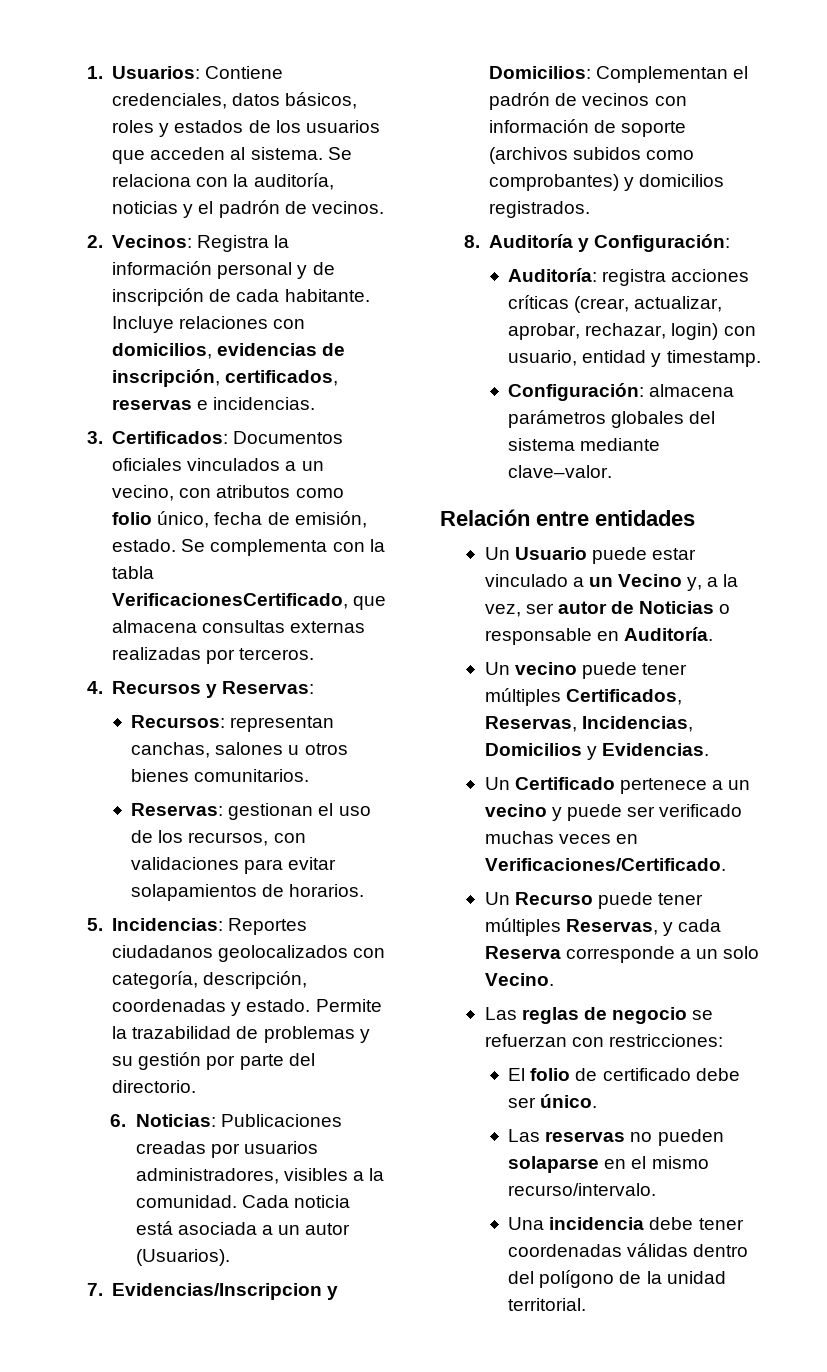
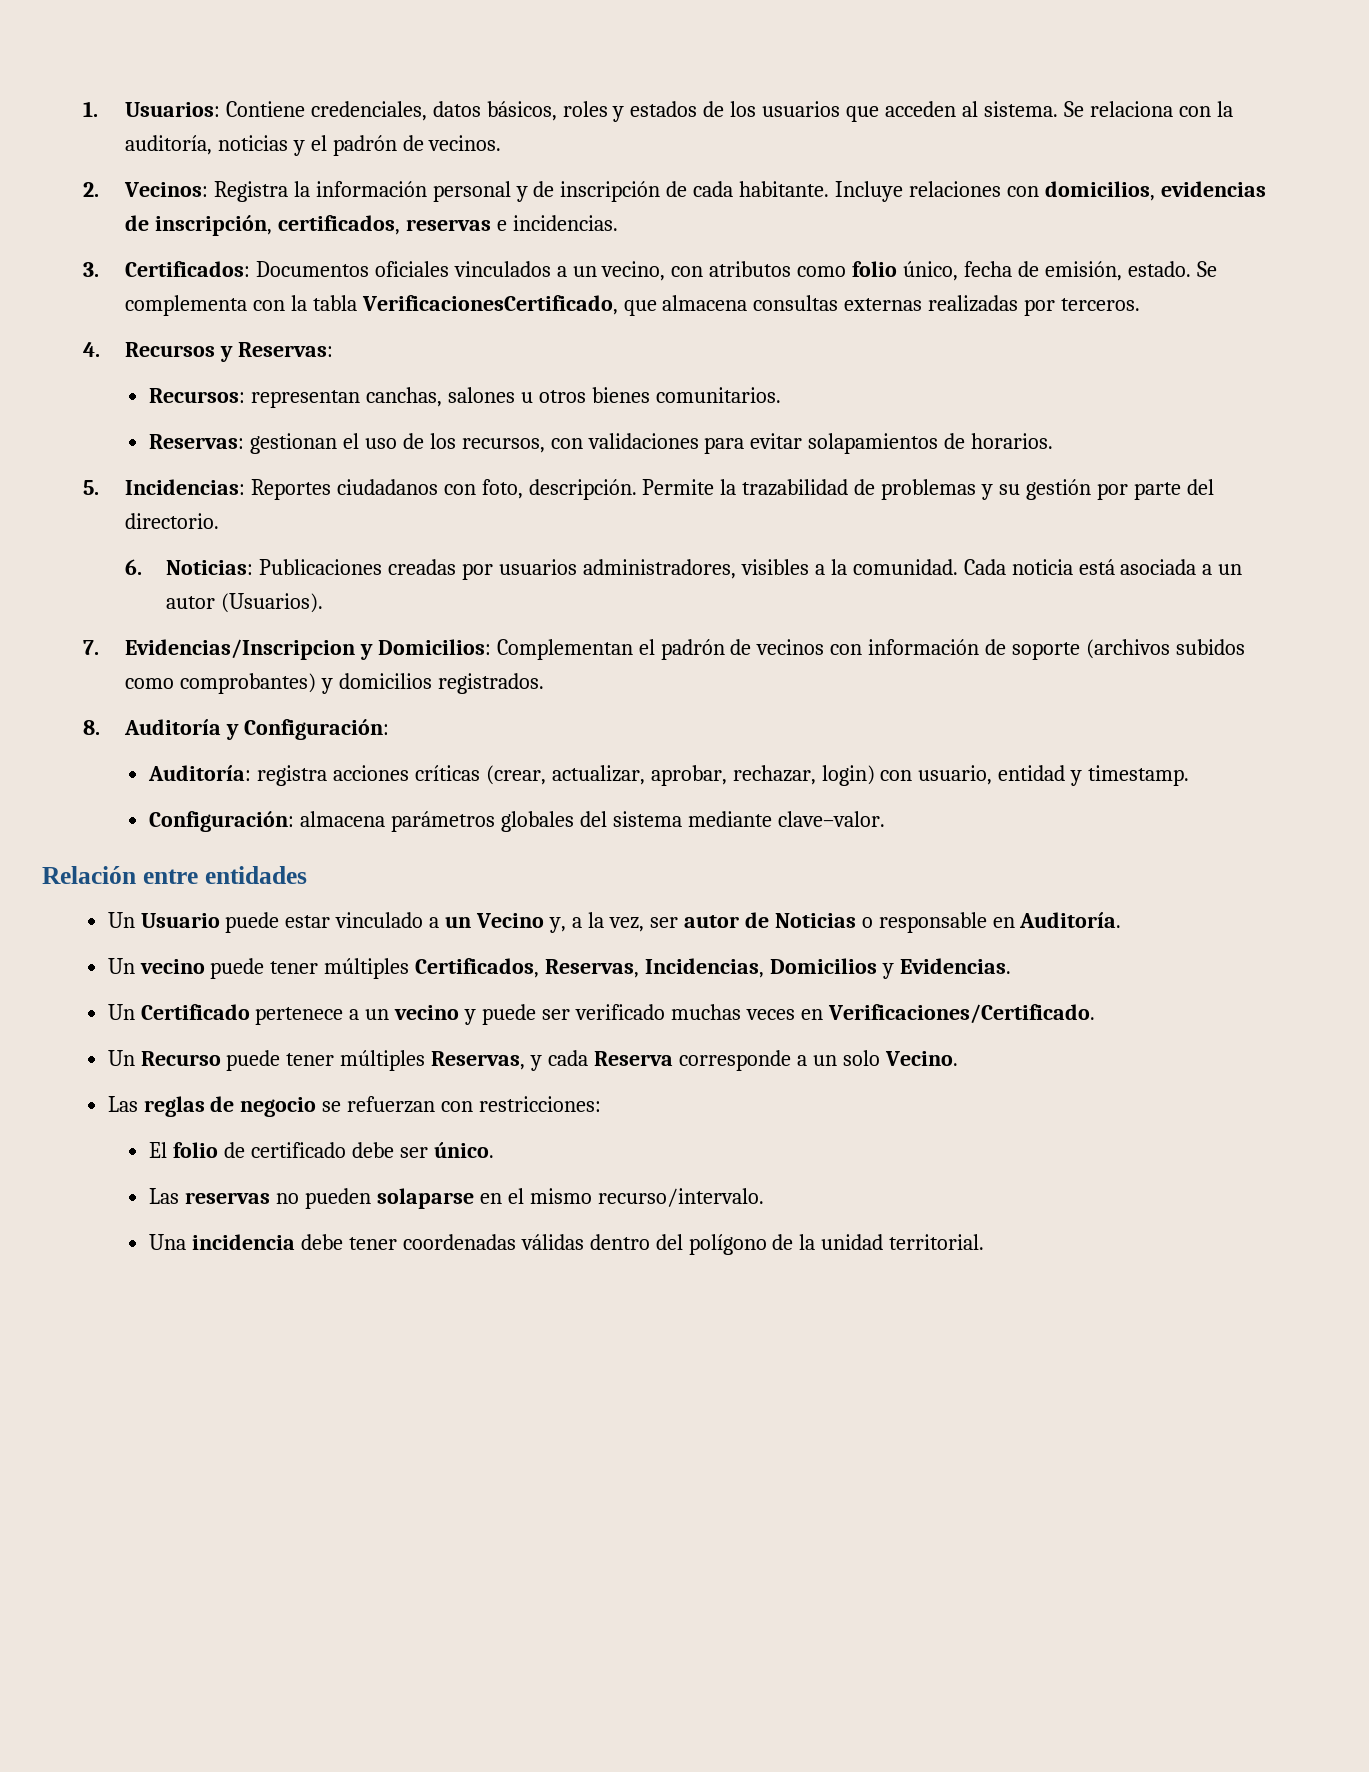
[218,945,386,962] [112,971,308,989] [112,999,311,1016] geolocalizados con categoría, descripción, coordenadas y estado. -> [443,479,637,500] con foto, descripción.

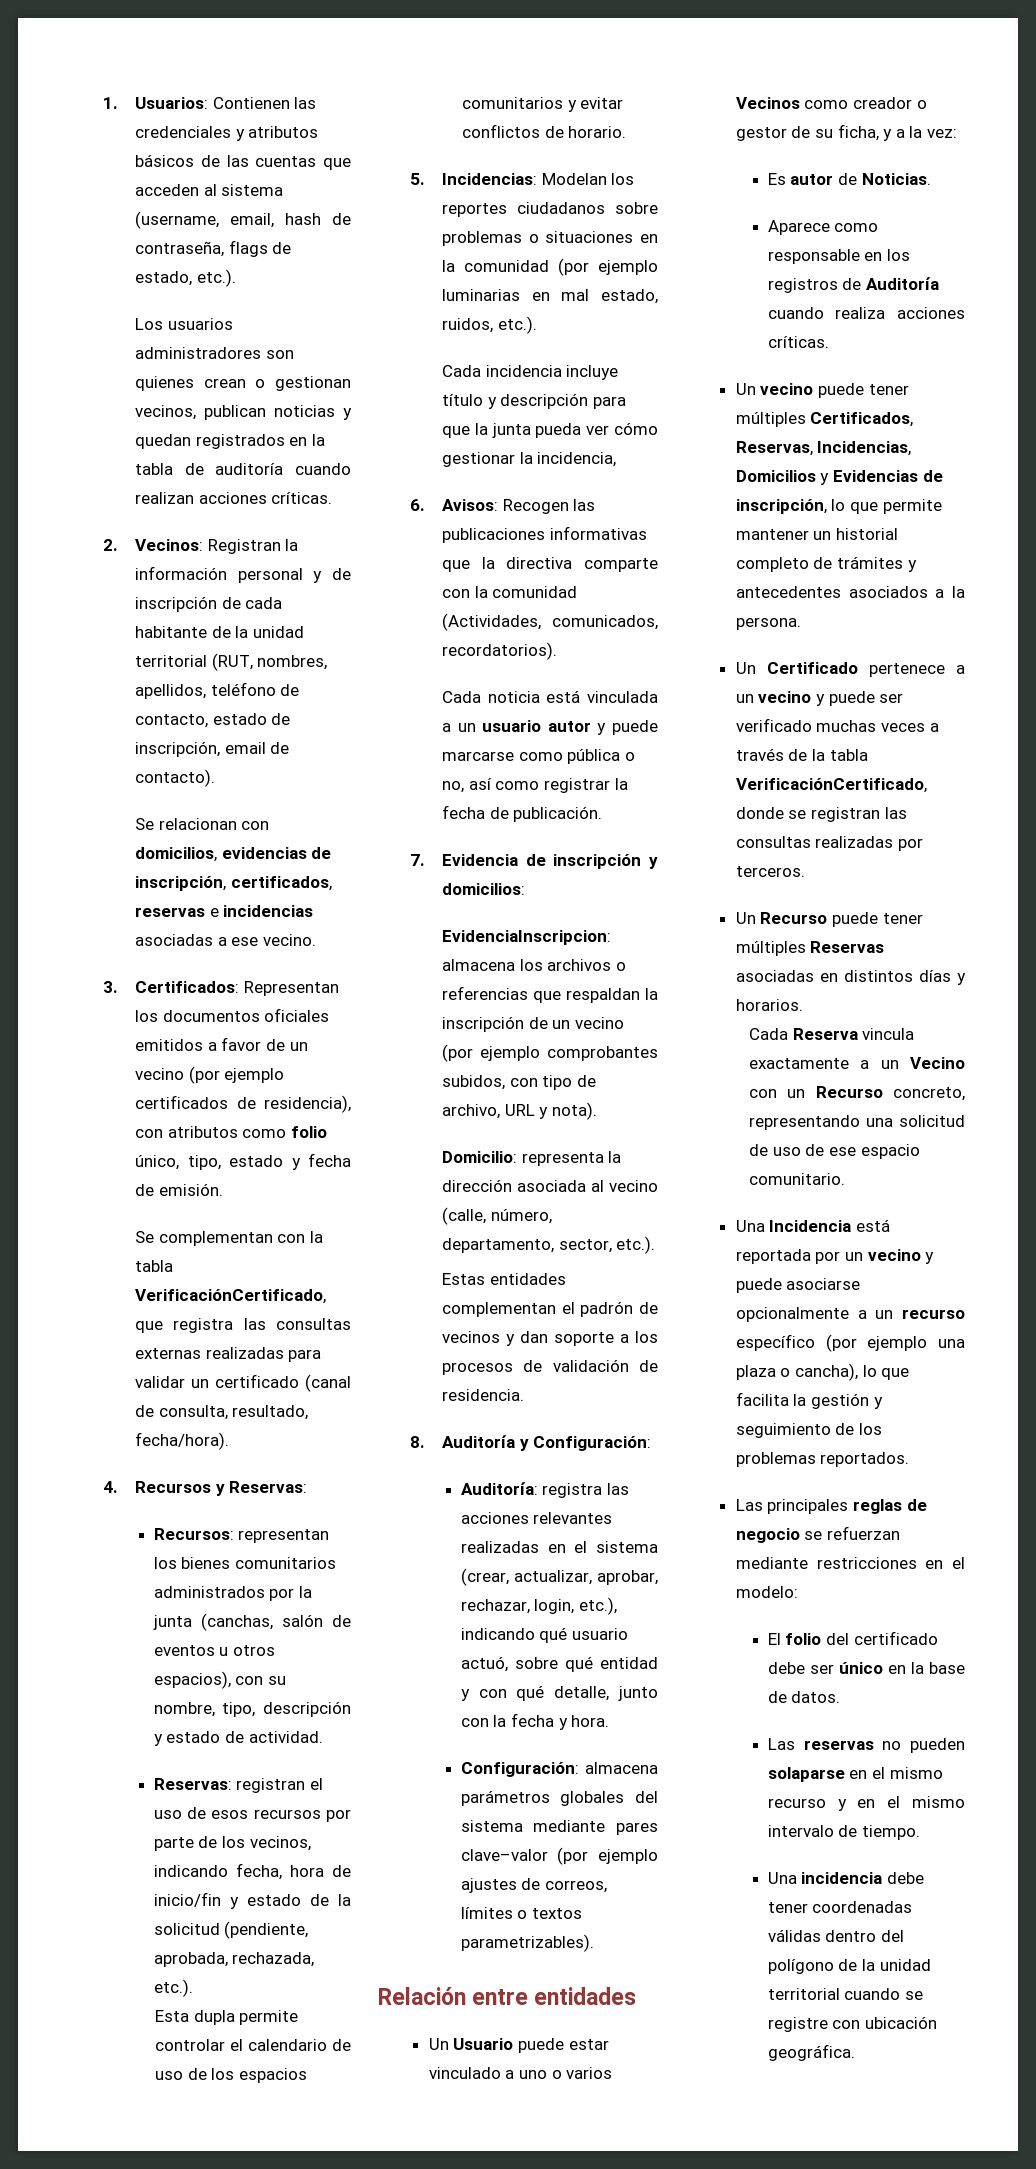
[225,101,1233,122] [124,135,502,156] Contiene credenciales, datos básicos, roles y estados de los usuarios que acceden al sistema. Se relaciona con la auditoría, noticias y el padrón de vecinos. -> [212,97,317,109] [135,126,319,141] [135,154,351,170] [135,184,284,196] [135,211,351,229] [135,240,292,257] [135,269,236,287] [135,318,233,330] [135,347,294,359] [135,376,351,391] [135,405,352,420] [135,434,325,449] [135,463,351,475] [135,492,333,504] Contienen las credenciales y atributos básicos de las cuentas que acceden al sistema (username, email, hash de contraseña, flags de estado, etc.). // Los usuarios administradores son quienes crean o gestionan vecinos, publican noticias y quedan registrados en la tabla de auditoría cuando realizan acciones críticas.
[213,181,288,202] Registra -> [207,539,281,554] Registran
[739,181,1002,202] habitante. Incluye relaciones -> [135,626,304,638] [135,653,328,671] [135,682,300,699] [135,713,291,728] [135,741,290,757] [135,769,216,787] [135,818,237,830] habitante de la unidad territorial (RUT, nombres, apellidos, teléfono de contacto, estado de inscripción, email de contacto). // Se relacionan
[512,215,618,231] [83,261,666,281] incidencias. // 3. Certificados: Documentos oficiales vinculados a un vecino, -> [223,905,314,917] [135,934,316,946] [103,981,339,996] [135,1008,330,1022] [135,1037,308,1051] [135,1066,285,1084] [135,1095,351,1113] incidencias asociadas a ese vecino. // 3. Certificados: Representan los documentos oficiales emitidos a favor de un vecino (por ejemplo certificados de residencia),
[964,261,1217,281] [124,295,1141,316] fecha de emisión, estado. Se complementa con la tabla VerificacionesCertificado, que almacena consultas externas realizadas por terceros. -> [187,1153,351,1170] [135,1183,223,1196] [135,1231,323,1246] [135,1260,174,1272] [135,1289,327,1304] [135,1318,351,1333] [135,1347,322,1362] [135,1374,351,1392] [135,1405,309,1420] [135,1432,230,1450] tipo, estado y fecha de emisión. // Se complementan con la tabla VerificaciónCertificado, que registra las consultas externas realizadas para validar un certificado (canal de consulta, resultado, fecha/hora).
[365,387,781,407] [149,433,337,454] canchas, salones u otros bienes comunitarios. // Reservas: gestionan -> [153,1557,337,1569] [153,1586,313,1601] [152,1613,351,1631] [153,1645,276,1656] [153,1671,287,1689] [153,1701,351,1717] [153,1731,323,1746] [153,1778,306,1793] los bienes comunitarios administrados por la junta (canchas, salón de eventos u otros espacios), con su nombre, tipo, descripción y estado de actividad. // Reservas: registran
[429,433,1054,454] [83,479,1214,500] [124,513,219,529] [124,559,958,580] los recursos, con validaciones para evitar solapamientos de horarios. // 5. Incidencias: Reportes ciudadanos con foto, descripción. Permite la trazabilidad de problemas y su gestión por parte del directorio. // 6. Noticias: Publicaciones creadas por usuarios administradores, visibles a la comunidad. -> [211,1809,351,1822] [153,1836,311,1851] [153,1863,351,1880] [153,1892,351,1909] [153,1921,309,1939] [153,1952,315,1967] [153,1979,193,1997] [155,2010,299,2025] [155,2039,351,2051] [155,2068,307,2083] [462,97,624,112] [462,124,627,138] [410,173,635,185] [442,202,658,217] [442,231,658,246] [442,258,658,276] [442,289,658,304] [442,316,537,334] [442,365,619,380] [442,393,626,409] [442,422,658,438] [442,452,617,467] [410,499,596,514] [442,526,647,543] [442,557,658,572] [442,586,578,598] [442,613,658,631] [442,642,558,660] esos recursos por parte de los vecinos, indicando fecha, hora de inicio/fin y estado de la solicitud (pendiente, aprobada, rechazada, etc.). // Esta dupla permite controlar el calendario de uso de los espacios comunitarios y evitar conflictos de horario. // 5. Incidencias: Modelan los reportes ciudadanos sobre problemas o situaciones en la comunidad (por ejemplo luminarias en mal estado, ruidos, etc.). // Cada incidencia incluye título y descripción para que la junta pueda ver cómo gestionar la incidencia, // 6. Avisos: Recogen las publicaciones informativas que la directiva comparte con la comunidad (Actividades, comunicados, recordatorios). //
[1120,559,1243,575] [166,593,324,613] [83,639,1246,660] [124,673,544,694] asociada a un autor (Usuarios). // 7. Evidencias/Inscripcion y Domicilios: Complementan el padrón de vecinos con información de soporte (archivos subidos como comprobantes) y domicilios registrados. -> [587,691,658,703] [442,720,658,735] [442,749,635,764] [442,778,628,793] [442,805,603,822] [410,854,658,869] [442,883,526,895] [442,930,612,945] [442,959,626,971] [442,986,658,1003] [442,1016,624,1032] [442,1044,658,1062] [442,1075,596,1090] [442,1102,597,1120] [442,1151,622,1166] [442,1179,658,1192] [442,1207,552,1225] [442,1236,656,1254] [442,1273,566,1285] [442,1301,658,1317] [442,1331,658,1346] [442,1359,658,1375] [442,1389,525,1401] vinculada a un usuario autor y puede marcarse como pública o no, así como registrar la fecha de publicación. // 7. Evidencia de inscripción y domicilios: // EvidenciaInscripcion: almacena los archivos o referencias que respaldan la inscripción de un vecino (por ejemplo comprobantes subidos, con tipo de archivo, URL y nota). // Domicilio: representa la dirección asociada al vecino (calle, número, departamento, sector, etc.). // Estas entidades complementan el padrón de vecinos y dan soporte a los procesos de validación de residencia.
[332,765,1190,786] acciones críticas (crear, actualizar, aprobar, rechazar, login) con usuario, entidad y timestamp. -> [607,1483,630,1495] [460,1512,613,1524] [460,1541,658,1553] [460,1568,658,1586] [460,1597,618,1615] [460,1627,629,1643] [460,1656,658,1672] [460,1685,658,1701] [460,1713,610,1730] las acciones relevantes realizadas en el sistema (crear, actualizar, aprobar, rechazar, login, etc.), indicando qué usuario actuó, sobre qué entidad y con qué detalle, junto con la fecha y hora.
[777,811,885,827] clave–valor. -> [616,1822,658,1835] [460,1847,658,1865] [460,1878,608,1893] [460,1907,583,1919] [460,1934,594,1952] pares clave–valor (por ejemplo ajustes de correos, límites o textos parametrizables).
[445,912,1122,933] un Vecino y, a la vez, ser autor de Noticias o responsable en Auditoría. -> [518,2067,613,2079] [735,97,927,109] [735,124,957,141] [767,173,931,185] [767,220,879,235] [767,249,911,264] [767,277,940,293] [767,307,965,319] [767,336,829,348] uno o varios Vecinos como creador o gestor de su ficha, y a la vez: // Es autor de Noticias. // Aparece como responsable en los registros de Auditoría cuando realiza acciones críticas.
[900,958,1012,974] Evidencias. -> [832,470,943,482] [735,499,942,514] [735,528,898,540] [735,556,917,572] [735,586,965,598] [735,617,801,630] Evidencias de inscripción, lo que permite mantener un historial completo de trámites y antecedentes asociados a la persona.
[800,1004,1095,1024] en Verificaciones/Certificado. -> [929,723,939,732] [735,748,868,761] [735,778,927,793] [735,807,907,822] [735,836,923,851] [735,866,805,877] a través de la tabla VerificaciónCertificado, donde se registran las consultas realizadas por terceros.
[431,1050,958,1071] [107,1096,138,1112] Reservas, y cada Reserva corresponde a un solo Vecino. // Las -> [810,941,885,953] [735,970,966,985] [735,999,803,1011] [749,1028,915,1040] [749,1057,965,1069] [749,1086,965,1101] [749,1115,965,1130] [749,1144,920,1159] [749,1173,846,1185] [735,1219,890,1232] [735,1249,935,1264] [735,1278,861,1293] [735,1307,965,1322] [735,1334,965,1352] [735,1363,910,1381] [735,1392,883,1409] [735,1423,882,1438] [735,1452,910,1467] [735,1499,849,1514] Reservas asociadas en distintos días y horarios. // Cada Reserva vincula exactamente a un Vecino con un Recurso concreto, representando una solicitud de uso de ese espacio comunitario. // Una Incidencia está reportada por un vecino y puede asociarse opcionalmente a un recurso específico (por ejemplo una plaza o cancha), lo que facilita la gestión y seguimiento de los problemas reportados. // Las principales
[441,1096,602,1112] con restricciones: -> [735,1557,965,1569] [735,1586,798,1598] mediante restricciones en el modelo:
[223,1142,245,1158] de -> [826,1633,850,1645] del
[433,1142,494,1158] único. -> [838,1662,965,1674] [767,1691,841,1703] único en la base de datos.
[597,1188,764,1207] recurso/intervalo. -> [767,1796,965,1811] [767,1825,921,1840] recurso y en el mismo intervalo de tiempo.
[889,1234,985,1250] territorial. -> [767,1988,924,2000] [767,2016,938,2032] [767,2044,855,2061] territorial cuando se registre con ubicación geográfica.

